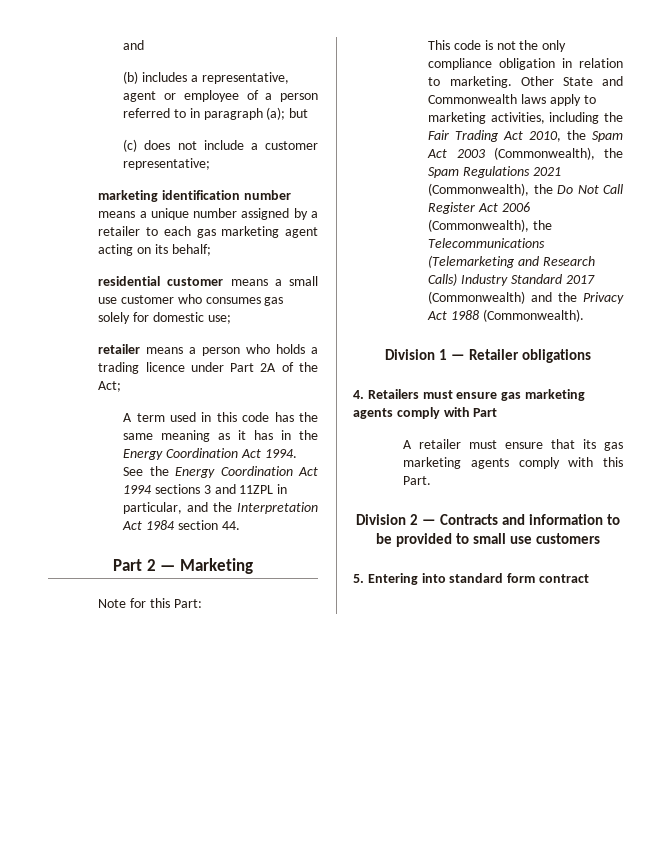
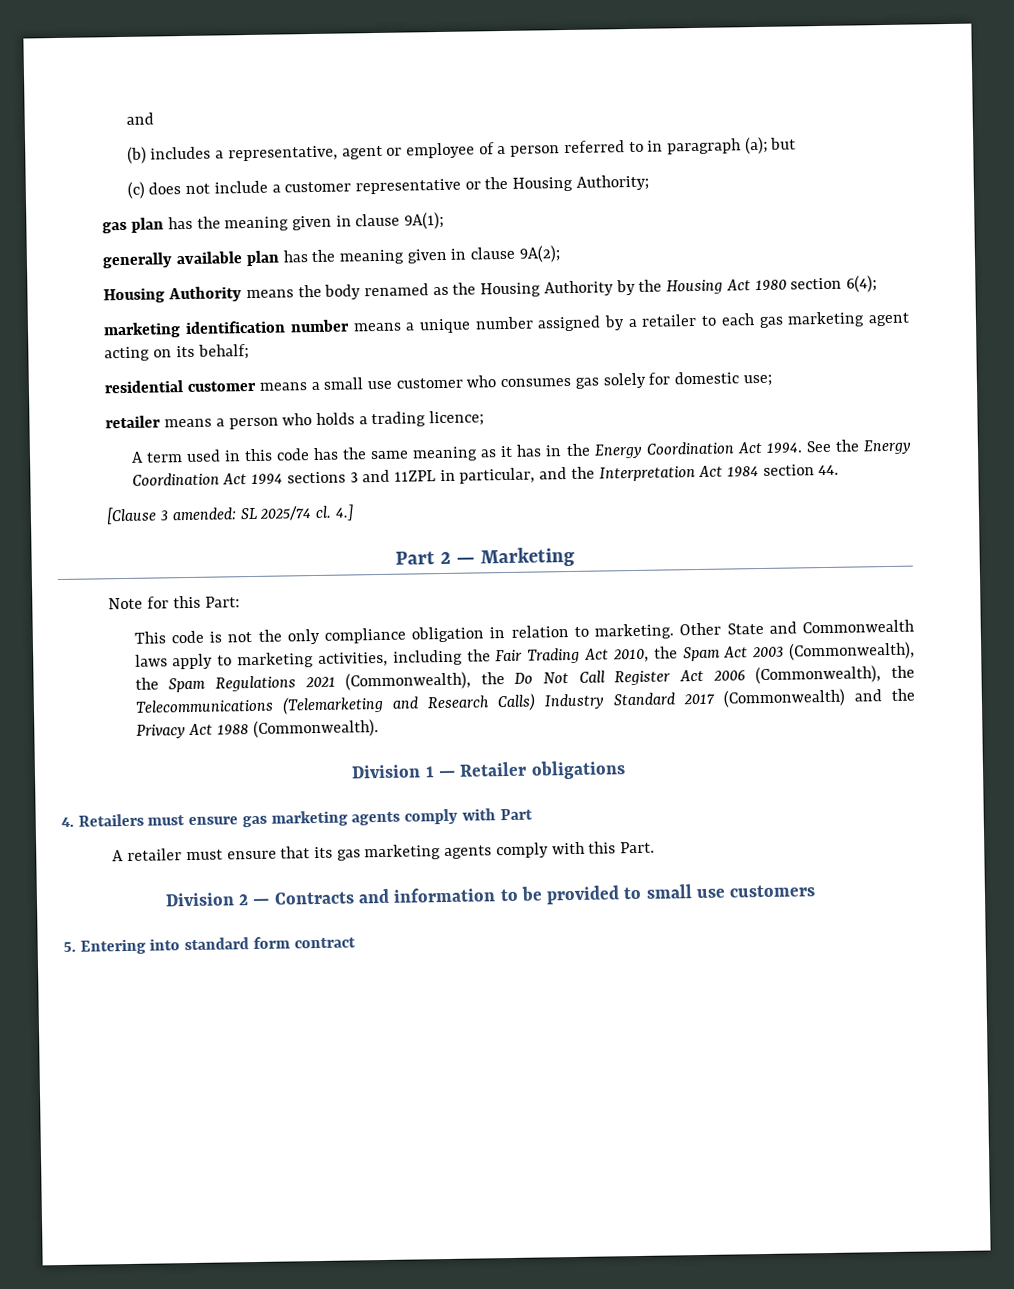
[123,158,211,170] representative; -> [354,174,649,195] [102,211,445,234] [102,245,561,269] [103,275,877,304] representative or the Housing Authority; // gas plan has the meaning given in clause 9A(1); // generally available plan has the meaning given in clause 9A(2); // Housing Authority means the body renamed as the Housing Authority by the Housing Act 1980 section 6(4);
[145,362,318,372] [98,381,122,392] licence under Part 2A of the Act; -> [429,410,485,427] licence;
(240, 525) none -> [106,504,354,525] // [Clause 3 amended: SL 2025/74 cl. 4.]

